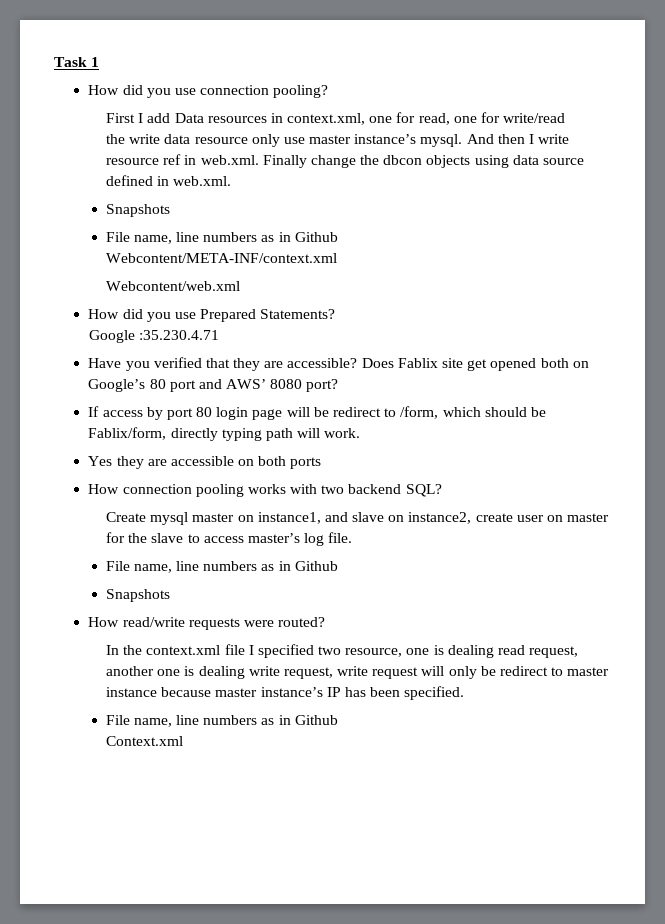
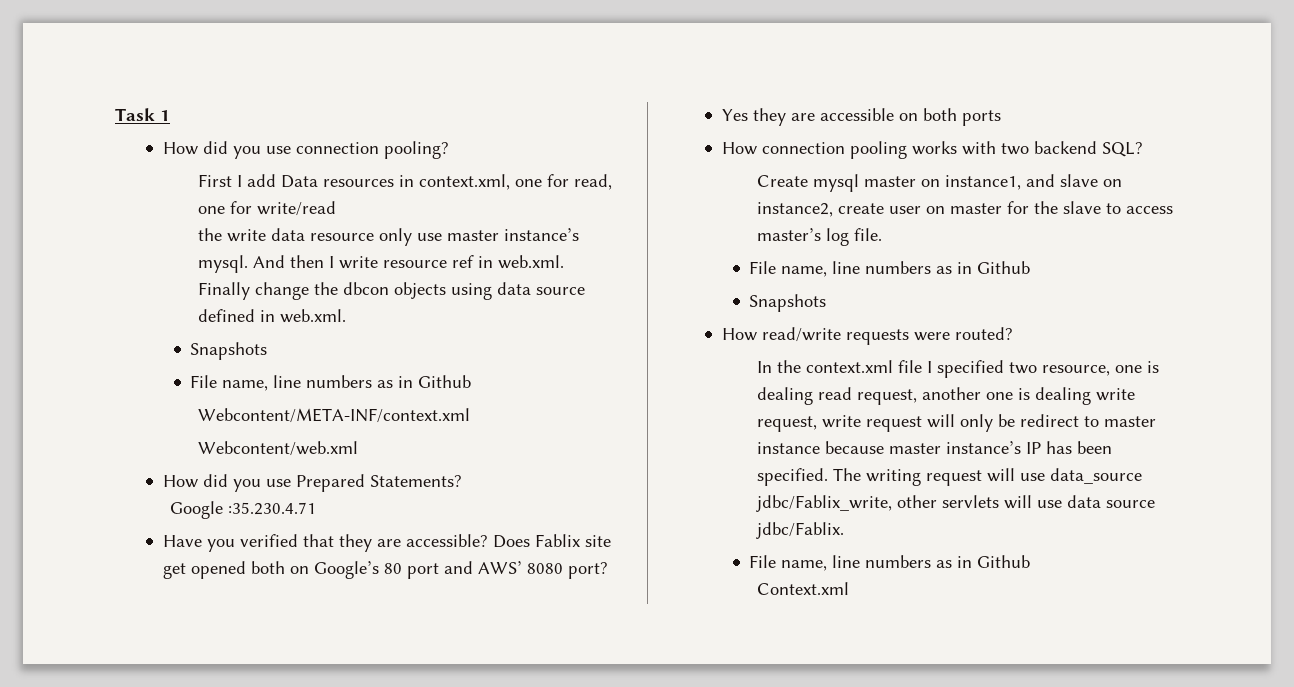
[88,406,546,420] [88,427,361,441] // If access by port 80 login page will be redirect to /form, which should be Fablix/form, directly typing path will work. -> (608, 570) none
(465, 693) none -> [832,468,1142,486] [755,495,1155,512] [755,522,844,539] The writing request will use data_source jdbc/Fablix_write, other servlets will use data source jdbc/Fablix.

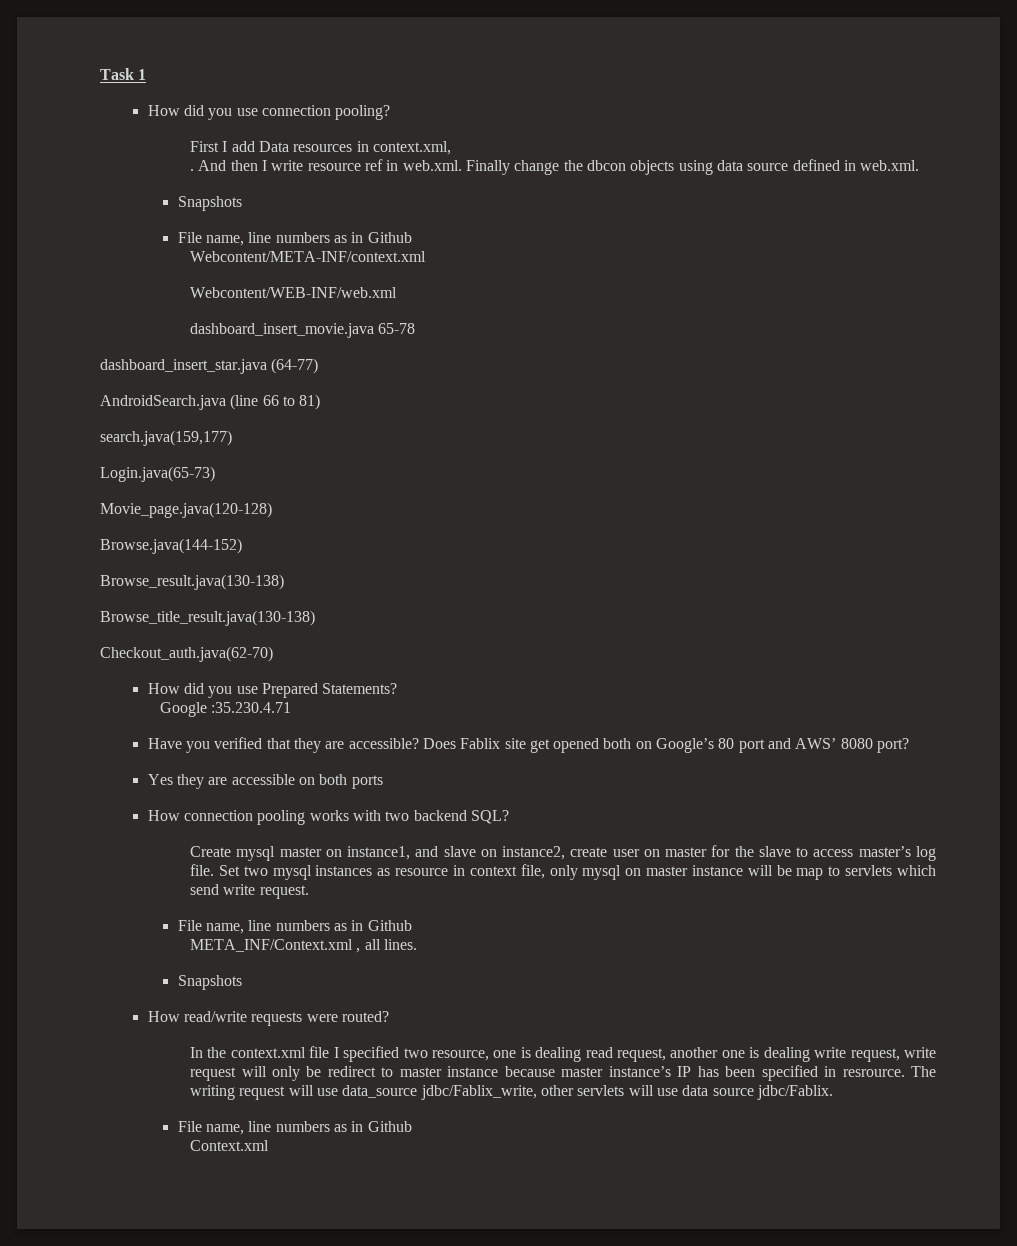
[514,174,612,190] [197,201,336,216] [197,228,579,246] [197,255,248,273] one for read, one for write/read // the write data resource only use master instance’s mysql. -> [190,169,195,171] // .
[197,441,358,456] Webcontent/web.xml -> [190,287,398,298] [190,323,416,338] [100,358,319,374] [100,394,321,410] [100,430,232,446] [100,466,215,482] [100,502,272,518] [100,538,242,554] [100,574,284,590] [100,610,315,626] [100,646,273,662] Webcontent/WEB-INF/web.xml // dashboard_insert_movie.java 65-78 // dashboard_insert_star.java (64-77) // AndroidSearch.java (line 66 to 81) // search.java(159,177) // Login.java(65-73) // Movie_page.java(120-128) // Browse.java(144-152) // Browse_result.java(130-138) // Browse_title_result.java(130-138) // Checkout_auth.java(62-70)
[749,261,1031,277] // File name, line numbers as in Github -> [218,864,936,880] [190,884,309,899] [177,920,412,934] [190,939,418,953] Set two mysql instances as resource in context file, only mysql on master instance will be map to servlets which send write request. // File name, line numbers as in Github // META_INF/Context.xml , all lines.
[756,468,828,486] specified. -> [761,1065,905,1081] specified in resrource.

